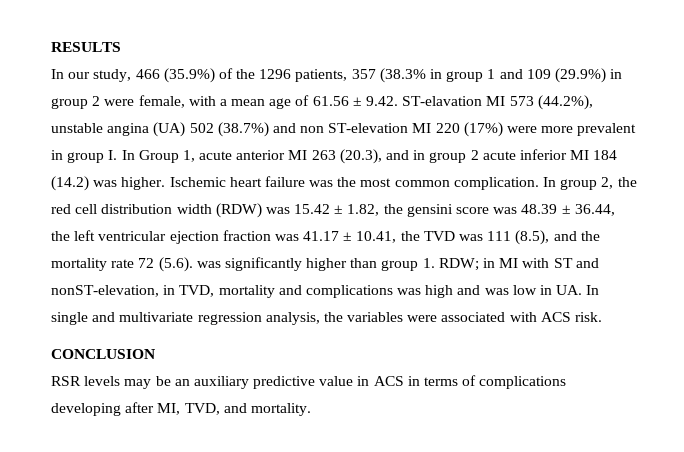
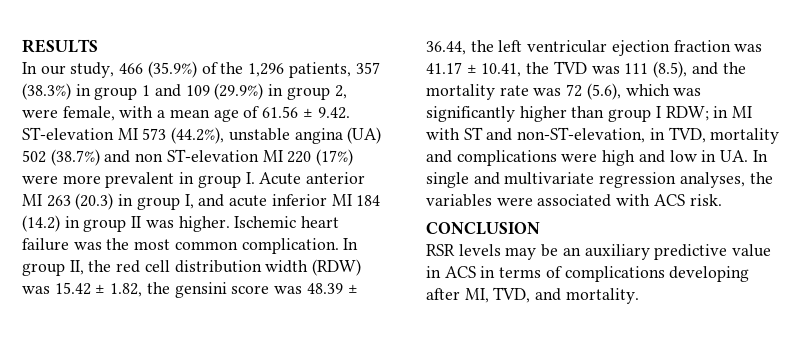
[259,69,292,79] 1296 -> [248,63,285,77] 1,296
[379,68,426,83] (38.3% -> [22,83,71,100] (38.3%)
[92,96,101,106] 2 -> [334,85,347,99] 2,
[402,96,483,106] ST-elavation -> [22,127,114,140] ST-elevation
[121,149,479,164] In Group 1, acute anterior MI 263 (20.3), and in group 2 -> [259,172,366,185] [22,193,225,210] Acute anterior MI 263 (20.3) in group I, and
(89, 183) none -> [64,216,142,232] in group II
[601,177,614,189] 2, -> [69,260,84,275] II,
[138,257,193,272] 72 (5.6). -> [533,83,670,100] was 72 (5.6), which
[422,258,435,268] 1. -> [655,106,661,118] I
[51,285,159,297] nonST-elevation, -> [517,127,646,143] non-ST-elevation,
[397,288,422,295] was -> [561,153,598,162] were
[484,288,509,295] was -> (665, 156) none
[265,312,320,325] analysis, -> [679,172,745,188] analyses,

